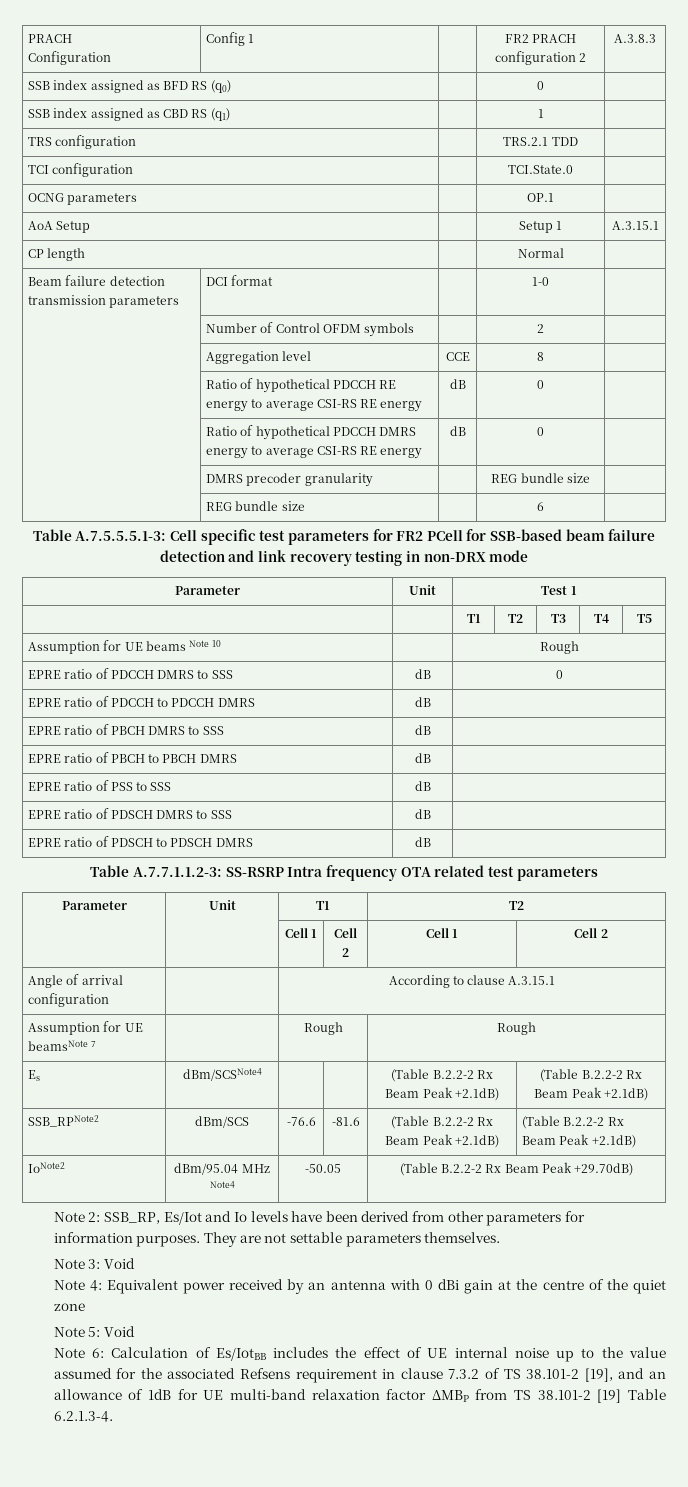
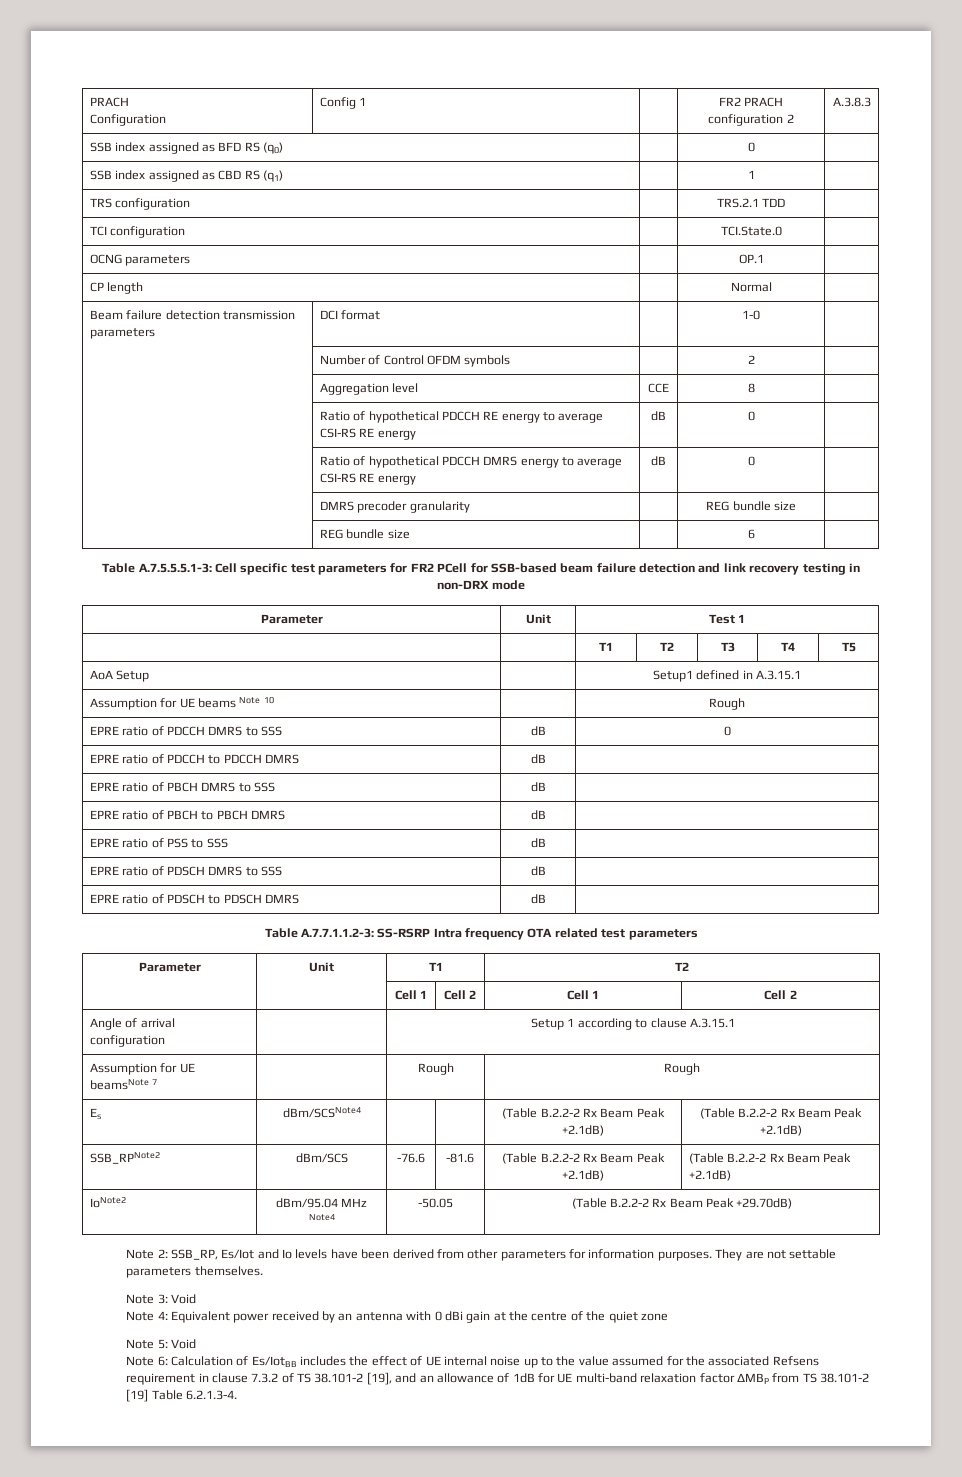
[28,221,91,233] [518,221,563,233] [611,221,659,230] // AoA Setup | | Setup 1 | A.3.15.1 -> (764, 259) none
(652, 618) none -> [89,670,150,682] [652,670,802,682] // AoA Setup | | Setup1 defined in A.3.15.1
[388,975,450,988] According -> [531,1018,632,1030] Setup 1 according

